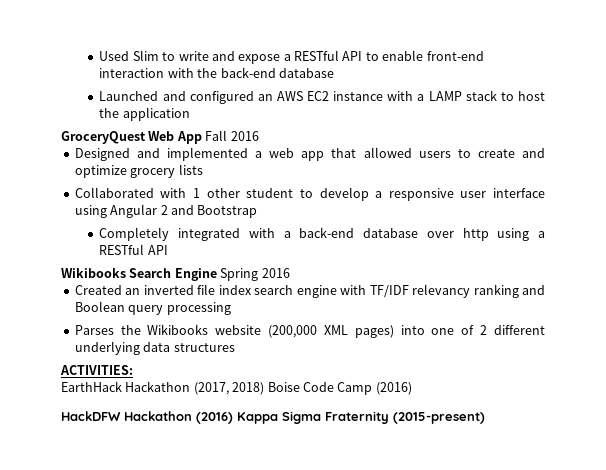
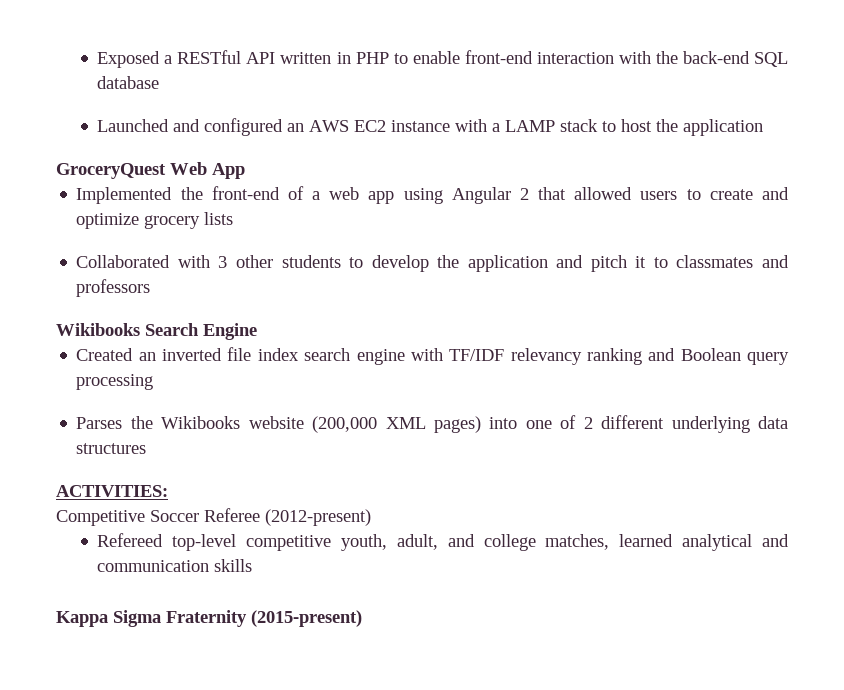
[99,50,363,64] Used Slim to write and expose a RESTful API -> [97,50,389,68] Exposed a RESTful API written in PHP
(276, 72) none -> [753,52,788,67] SQL
[205,130,259,141] [74,147,325,161] Fall 2016 // Designed and implemented a web app -> [76,186,529,204] // Implemented the front-end of a web app using Angular 2
[193,187,545,201] [74,204,258,218] [99,227,545,241] [99,244,168,255] 1 other student to develop a responsive user interface using Angular 2 and Bootstrap // Completely integrated with a back-end database over http using a RESTful API -> [218,255,790,272] [76,279,151,297] 3 other students to develop the application and pitch it to classmates and professors
[220,268,290,281] Spring 2016 -> (257, 331) none
[61,381,412,395] [61,411,233,424] EarthHack Hackathon (2017, 2018) Boise Code Camp (2016) // HackDFW Hackathon (2016) -> [56,508,371,526] [97,533,789,551] [97,559,253,572] Competitive Soccer Referee (2012-present) // Refereed top-level competitive youth, adult, and college matches, learned analytical and communication skills //

